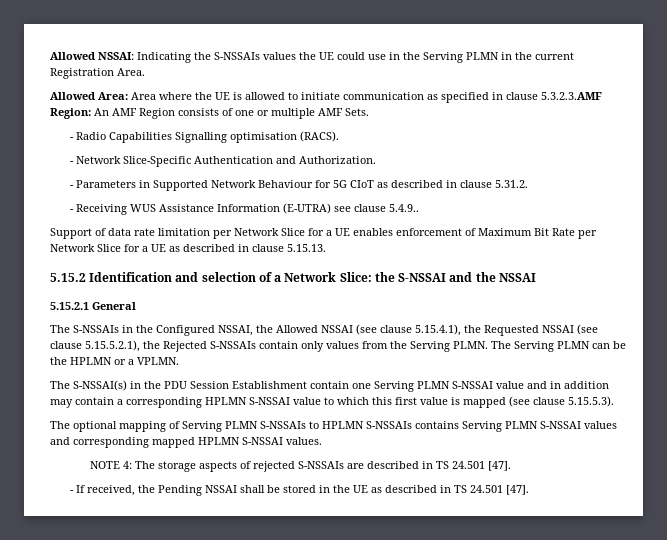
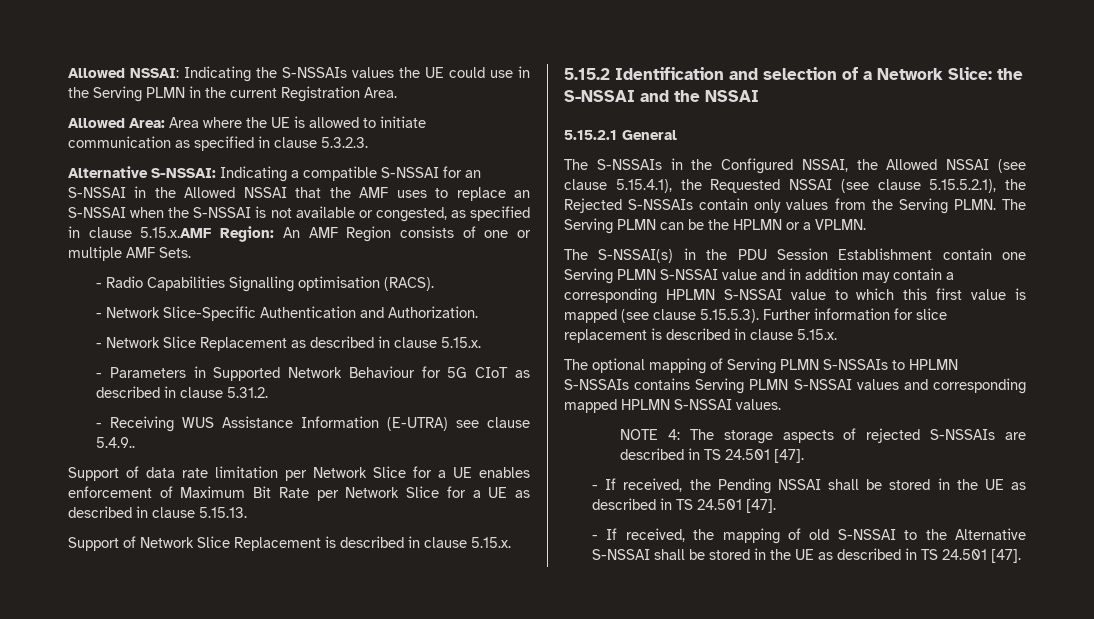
[541,92,602,100] 5.3.2.3.AMF -> [321,137,368,148] [68,166,481,182] [68,186,530,201] [68,206,530,222] [68,226,212,238] 5.3.2.3. // Alternative S-NSSAI: Indicating a compatible S-NSSAI for an S-NSSAI in the Allowed NSSAI that the AMF uses to replace an S-NSSAI when the S-NSSAI is not available or congested, as specified in clause 5.15.x.AMF
(377, 160) none -> [96,336,482,351] // - Network Slice Replacement as described in clause 5.15.x.
(326, 248) none -> [68,536,511,551] // Support of Network Slice Replacement is described in clause 5.15.x.
(614, 401) none -> [763,308,947,320] [564,328,837,343] Further information for slice replacement is described in clause 5.15.x.
(530, 490) none -> [592,528,1026,544] [592,548,1022,563] // - If received, the mapping of old S-NSSAI to the Alternative S-NSSAI shall be stored in the UE as described in TS 24.501 [47].

